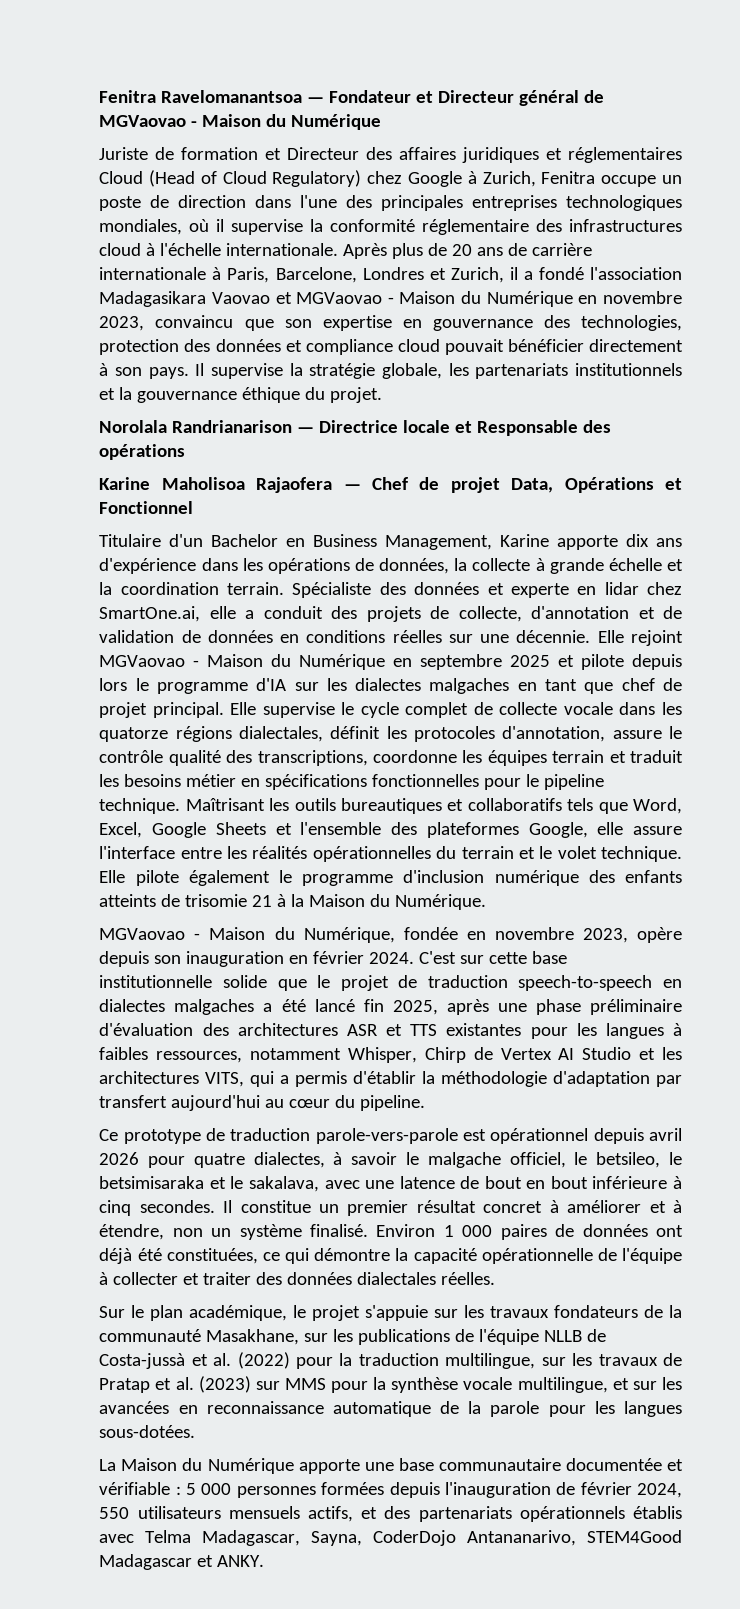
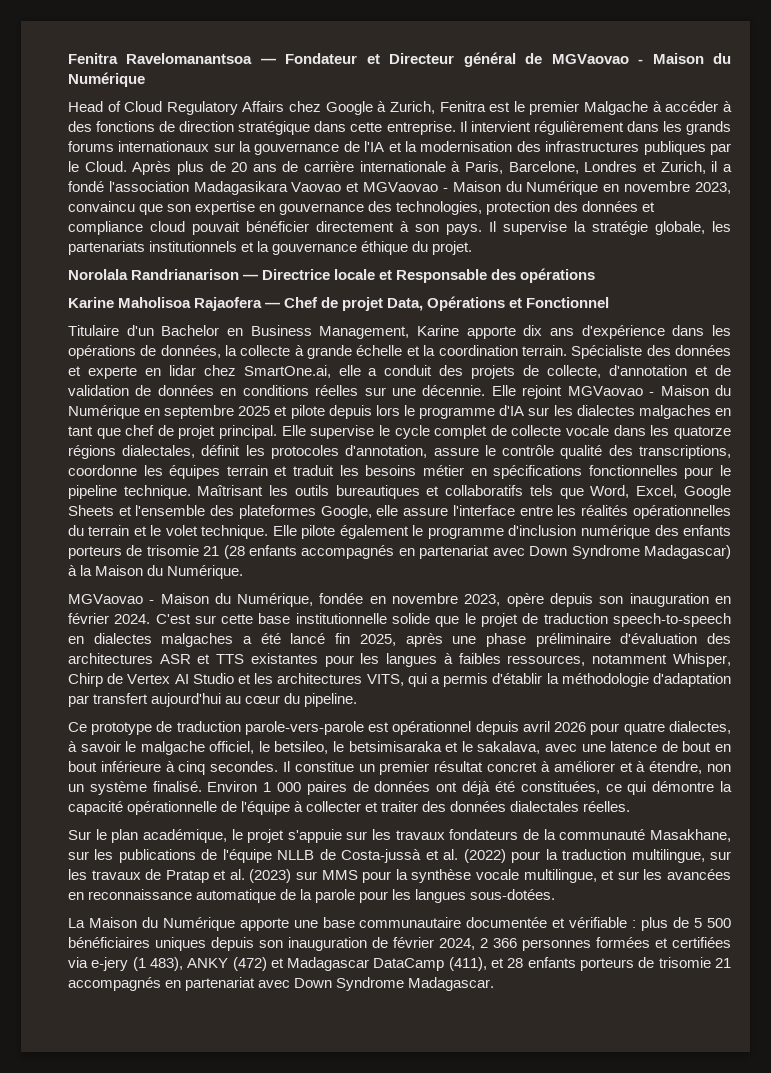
[99,147,682,163] [99,170,362,187] Juriste de formation et Directeur des affaires juridiques et réglementaires Cloud (Head of Cloud Regulatory) -> [67,101,285,115] Head of Cloud Regulatory Affairs
[601,175,682,187] [99,195,682,211] [99,219,682,235] [99,243,339,256] occupe un poste de direction dans l'une des principales entreprises technologiques mondiales, où il supervise la conformité réglementaire des infrastructures cloud à l'échelle internationale. -> [489,101,733,115] [67,121,731,135] [67,141,731,155] [67,161,127,172] est le premier Malgache à accéder à des fonctions de direction stratégique dans cette entreprise. Il intervient régulièrement dans les grands forums internationaux sur la gouvernance de l'IA et la modernisation des infrastructures publiques par le Cloud.
[99,894,273,907] atteints de trisomie 21 -> [67,545,731,559] porteurs de trisomie 21 (28 enfants accompagnés en partenariat avec Down Syndrome Madagascar)
[186,1482,682,1498] [99,1506,682,1522] [99,1530,682,1546] [99,1554,265,1570] 5 000 personnes formées depuis l'inauguration de février 2024, 550 utilisateurs mensuels actifs, et des partenariats opérationnels établis avec Telma Madagascar, Sayna, CoderDojo Antananarivo, STEM4Good Madagascar et ANKY. -> [641,917,732,931] [67,937,732,951] [67,957,732,971] [67,977,495,991] plus de 5 500 bénéficiaires uniques depuis son inauguration de février 2024, 2 366 personnes formées et certifiées via e-jery (1 483), ANKY (472) et Madagascar DataCamp (411), et 28 enfants porteurs de trisomie 21 accompagnés en partenariat avec Down Syndrome Madagascar.

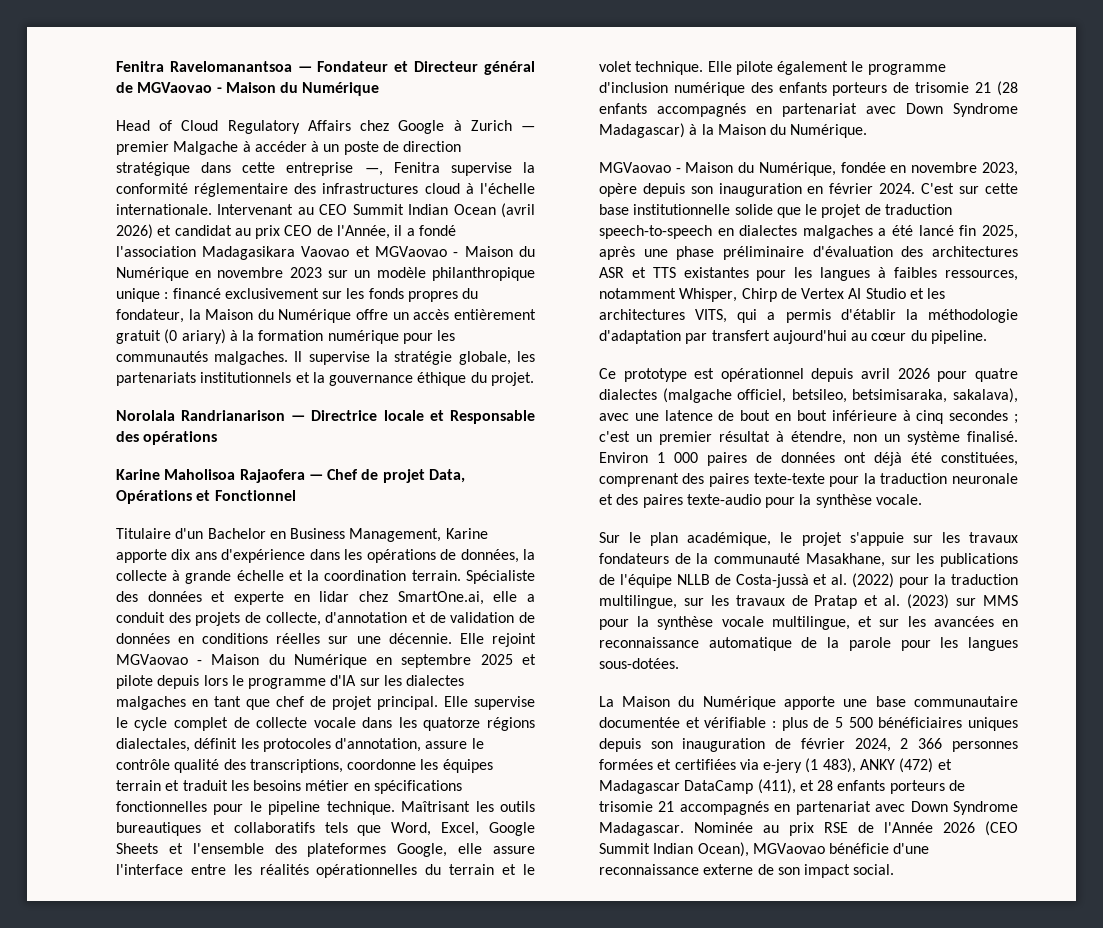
[389,101,525,114] Zurich, Fenitra est le -> [470,120,535,131] Zurich —
[67,121,156,132] des fonctions -> [323,141,379,155] un poste
[386,121,731,135] [67,141,731,155] [67,161,706,175] entreprise. Il intervient régulièrement dans les grands forums internationaux sur la gouvernance de l'IA et la modernisation des infrastructures publiques par le Cloud. Après plus de 20 ans de carrière internationale à Paris, Barcelone, Londres et Zurich, -> [286,162,536,176] [115,183,536,197] [115,203,535,218] [115,224,391,239] entreprise —, Fenitra supervise la conformité réglementaire des infrastructures cloud à l'échelle internationale. Intervenant au CEO Summit Indian Ocean (avril 2026) et candidat au prix CEO de l'Année,
[694,182,731,194] [67,201,656,215] [67,221,482,235] 2023, convaincu que son expertise en gouvernance des technologies, protection des données et compliance cloud pouvait bénéficier directement à son pays. -> [289,267,535,281] [115,288,479,302] [115,309,536,323] [115,329,456,344] [115,351,289,365] 2023 sur un modèle philanthropique unique : financé exclusivement sur les fonds propres du fondateur, la Maison du Numérique offre un accès entièrement gratuit (0 ariary) à la formation numérique pour les communautés malgaches.
[156,721,364,735] de traduction parole-vers-parole -> (687, 375) none
[669,721,731,734] [67,741,541,755] dialectes, à savoir le malgache officiel, le betsileo, le betsimisaraka et le sakalava, -> [598,388,1018,403] dialectes (malgache officiel, betsileo, betsimisaraka, sakalava),
[210,761,633,775] secondes. Il constitue un premier résultat concret à améliorer et -> [949,410,1018,424] [598,431,770,445] secondes ; c'est un premier résultat
[605,781,733,795] [67,801,631,815] ce qui démontre la capacité opérationnelle de l'équipe à collecter et traiter des données dialectales réelles. -> [598,473,1018,487] [598,494,923,508] comprenant des paires texte-texte pour la traduction neuronale et des paires texte-audio pour la synthèse vocale.
(495, 984) none -> [693,821,1018,836] [598,842,930,857] [598,864,895,878] Nominée au prix RSE de l'Année 2026 (CEO Summit Indian Ocean), MGVaovao bénéficie d'une reconnaissance externe de son impact social.

